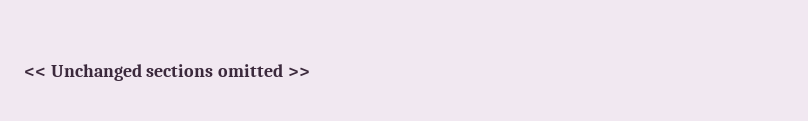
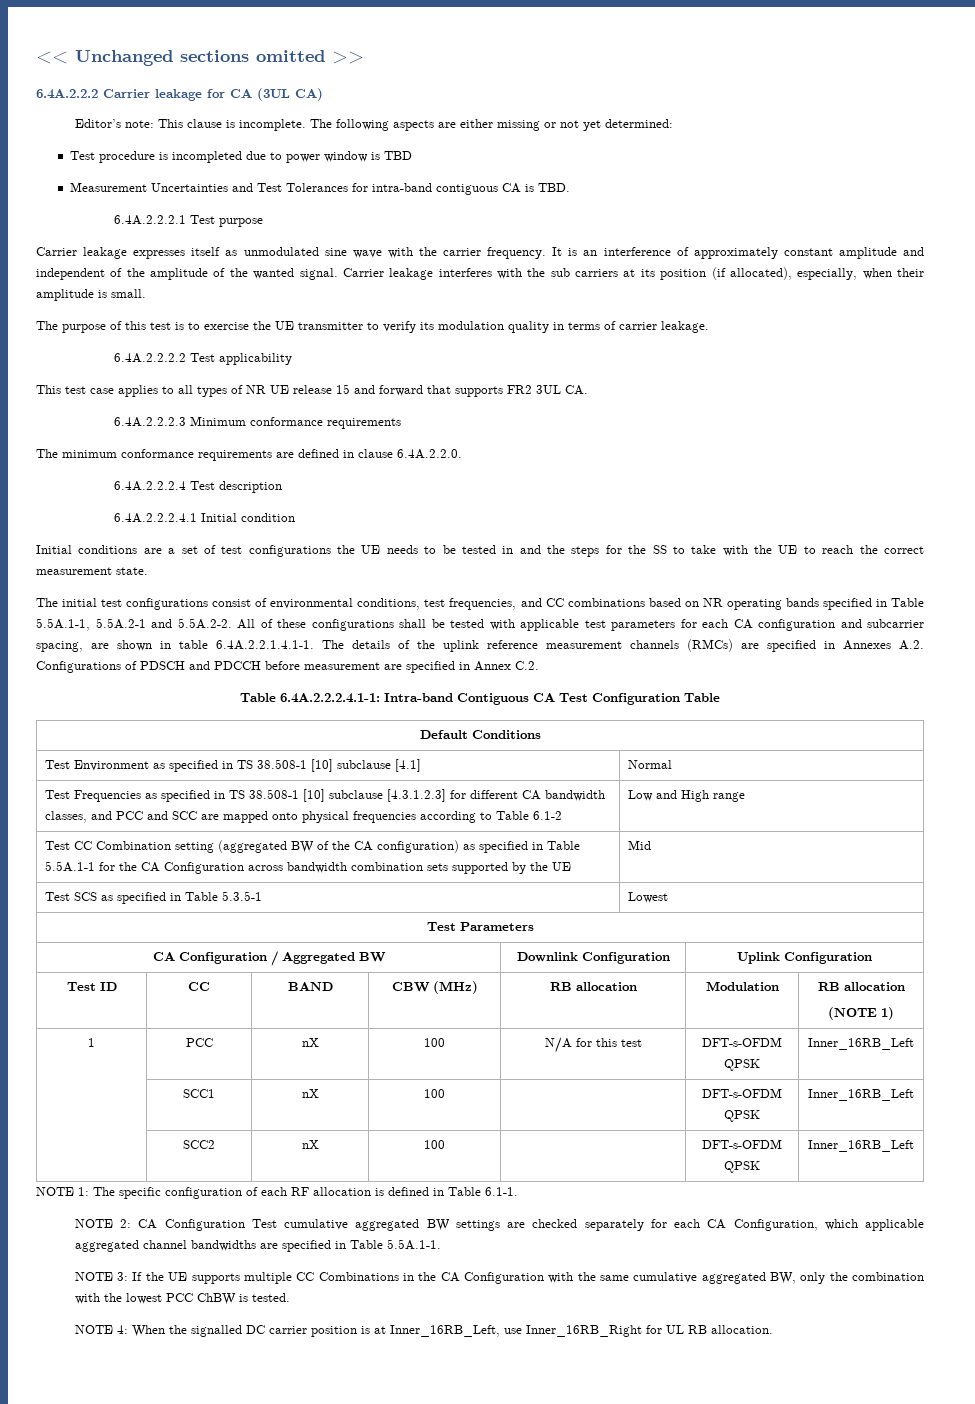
(310, 72) none -> [36,88,323,101] [74,119,673,131] [69,151,412,163] [69,182,570,195] [113,215,263,227] [36,247,925,259] [36,267,925,280] [36,289,146,301] [36,321,709,333] [113,353,292,365] [36,384,588,397] [113,416,401,429] [36,449,462,461] [113,481,282,493] [113,513,295,523] [36,545,924,557] [36,567,148,575] [36,598,924,610] [36,618,924,631] [36,639,924,652] [36,661,539,673] [240,693,720,705] [419,730,541,739] [44,759,421,772] [627,760,672,769] [44,789,605,802] [44,811,562,823] [627,790,745,802] [44,840,580,853] [44,861,571,874] [627,840,651,850] [44,891,262,904] [627,892,668,903] [426,922,534,931] [152,951,386,966] [516,952,670,964] [737,952,872,964] [66,982,117,991] [188,982,210,991] [287,982,333,991] [391,981,478,994] [549,982,637,991] [705,981,779,991] [817,982,905,991] [828,1007,894,1020] [88,1038,95,1047] [185,1038,213,1047] [301,1038,319,1047] [424,1038,445,1047] [544,1037,642,1053] [702,1037,782,1047] [724,1059,760,1071] [808,1038,914,1050] [183,1089,215,1098] [301,1089,319,1098] [424,1089,445,1098] [702,1088,782,1098] [724,1110,760,1122] [808,1089,914,1101] [183,1140,215,1149] [301,1140,319,1149] [424,1140,445,1149] [702,1139,782,1149] [724,1161,760,1173] [808,1140,914,1152] [36,1187,518,1199] [74,1219,924,1231] [74,1239,441,1252] [74,1272,925,1284] [74,1293,290,1305] [74,1325,773,1337] // 6.4A.2.2.2 Carrier leakage for CA (3UL CA) // Editor’s note: This clause is incomplete. The following aspects are either missing or not yet determined: // Test procedure is incompleted due to power window is TBD // Measurement Uncertainties and Test Tolerances for intra-band contiguous CA is TBD. // 6.4A.2.2.2.1 Test purpose // Carrier leakage expresses itself as unmodulated sine wave with the carrier frequency. It is an interference of approximately constant amplitude and independent of the amplitude of the wanted signal. Carrier leakage interferes with the sub carriers at its position (if allocated), especially, when their amplitude is small. // The purpose of this test is to exercise the UE transmitter to verify its modulation quality in terms of carrier leakage. // 6.4A.2.2.2.2 Test applicability // This test case applies to all types of NR UE release 15 and forward that supports FR2 3UL CA. // 6.4A.2.2.2.3 Minimum conformance requirements // The minimum conformance requirements are defined in clause 6.4A.2.2.0. // 6.4A.2.2.2.4 Test description // 6.4A.2.2.2.4.1 Initial condition // Initial conditions are a set of test configurations the UE needs to be tested in and the steps for the SS to take with the UE to reach the correct measurement state. // The initial test configurations consist of environmental conditions, test frequencies, and CC combinations based on NR operating bands specified in Table 5.5A.1-1, 5.5A.2-1 and 5.5A.2-2. All of these configurations shall be tested with applicable test parameters for each CA configuration and subcarrier spacing, are shown in table 6.4A.2.2.1.4.1-1. The details of the uplink reference measurement channels (RMCs) are specified in Annexes A.2. Configurations of PDSCH and PDCCH before measurement are specified in Annex C.2. // Table 6.4A.2.2.2.4.1-1: Intra-band Contiguous CA Test Configuration Table // Default Conditions // Test Environment as specified in TS 38.508-1 [10] subclause [4.1] | Normal // Test Frequencies as specified in TS 38.508-1 [10] subclause [4.3.1.2.3] for different CA bandwidth classes, and PCC and SCC are mapped onto physical frequencies according to Table 6.1-2 | Low and High range // Test CC Combination setting (aggregated BW of the CA configuration) as specified in Table 5.5A.1-1 for the CA Configuration across bandwidth combination sets supported by the UE | Mid // Test SCS as specified in Table 5.3.5-1 | Lowest // Test Parameters // CA Configuration / Aggregated BW | Downlink Configuration | Uplink Configuration // Test ID | CC | BAND | CBW (MHz) | RB allocation | Modulation | RB allocation // (NOTE 1) // 1 | PCC | nX | 100 | N/A for this test | DFT-s-OFDM QPSK | Inner_16RB_Left // | SCC1 | nX | 100 | | DFT-s-OFDM QPSK | Inner_16RB_Left // | SCC2 | nX | 100 | | DFT-s-OFDM QPSK | Inner_16RB_Left // NOTE 1: The specific configuration of each RF allocation is defined in Table 6.1-1. // NOTE 2: CA Configuration Test cumulative aggregated BW settings are checked separately for each CA Configuration, which applicable aggregated channel bandwidths are specified in Table 5.5A.1-1. // NOTE 3: If the UE supports multiple CC Combinations in the CA Configuration with the same cumulative aggregated BW, only the combination with the lowest PCC ChBW is tested. // NOTE 4: When the signalled DC carrier position is at Inner_16RB_Left, use Inner_16RB_Right for UL RB allocation.

